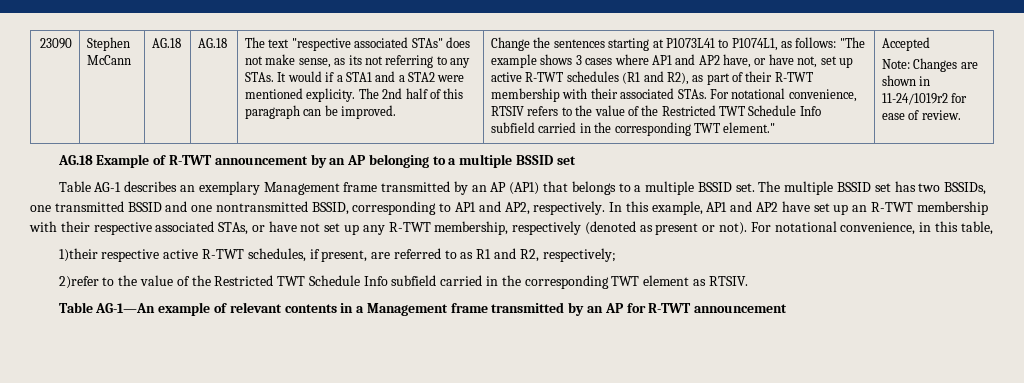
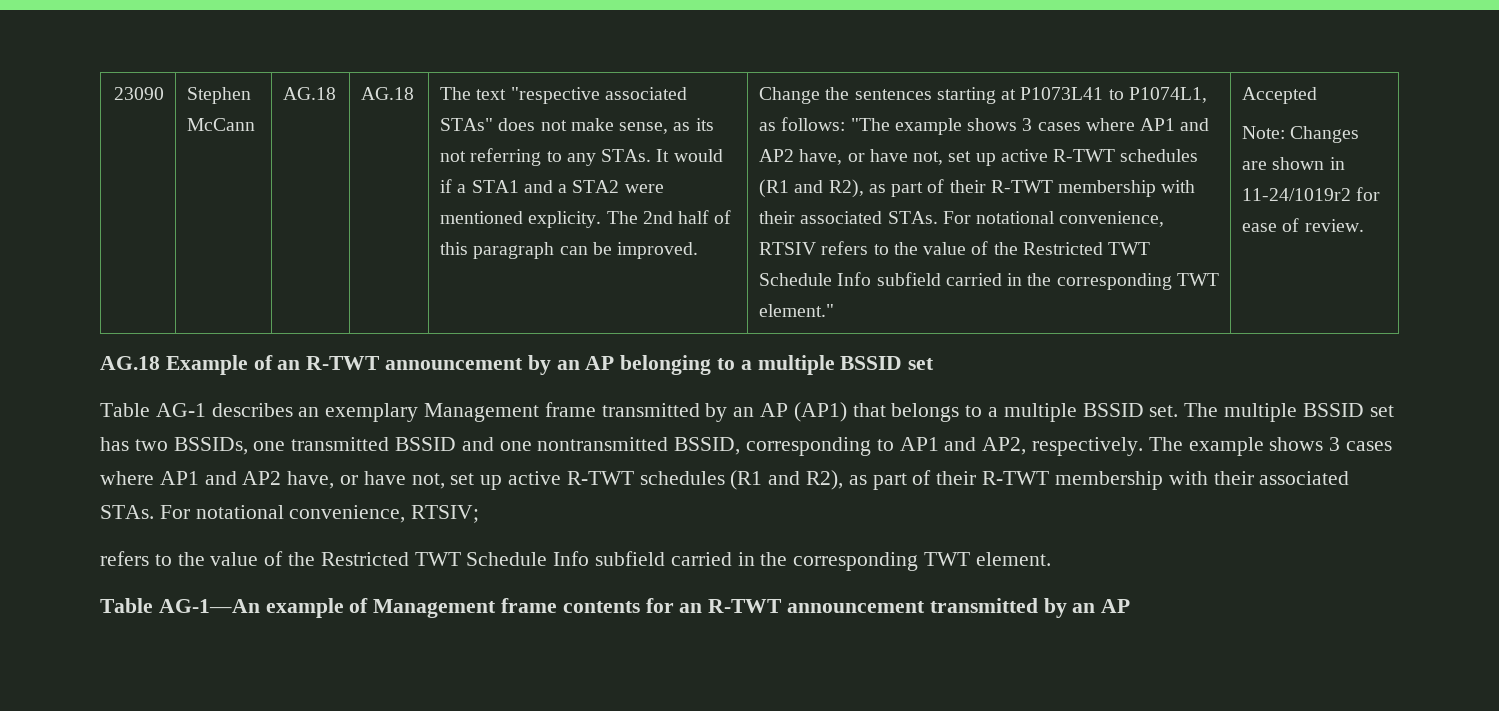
(167, 160) none -> [277,360,301,370] an
[609,201,988,215] [29,221,993,235] [58,248,616,262] [58,276,99,289] In this example, AP1 and AP2 have set up an R-TWT membership with their respective associated STAs, or have not set up any R-TWT membership, respectively (denoted as present or not). For notational convenience, in this table, // 1)their respective active R-TWT schedules, if present, are referred to as R1 and R2, respectively; // 2)refer -> [1148,437,1393,456] [100,470,1350,490] [100,505,480,523] [100,551,149,566] The example shows 3 cases where AP1 and AP2 have, or have not, set up active R-TWT schedules (R1 and R2), as part of their R-TWT membership with their associated STAs. For notational convenience, RTSIV; // refers
[643,275,748,286] element as RTSIV. -> [975,552,1051,566] element.
[229,302,788,316] relevant contents in a Management frame transmitted by an AP for R-TWT announcement -> [373,598,1131,618] Management frame contents for an R-TWT announcement transmitted by an AP

